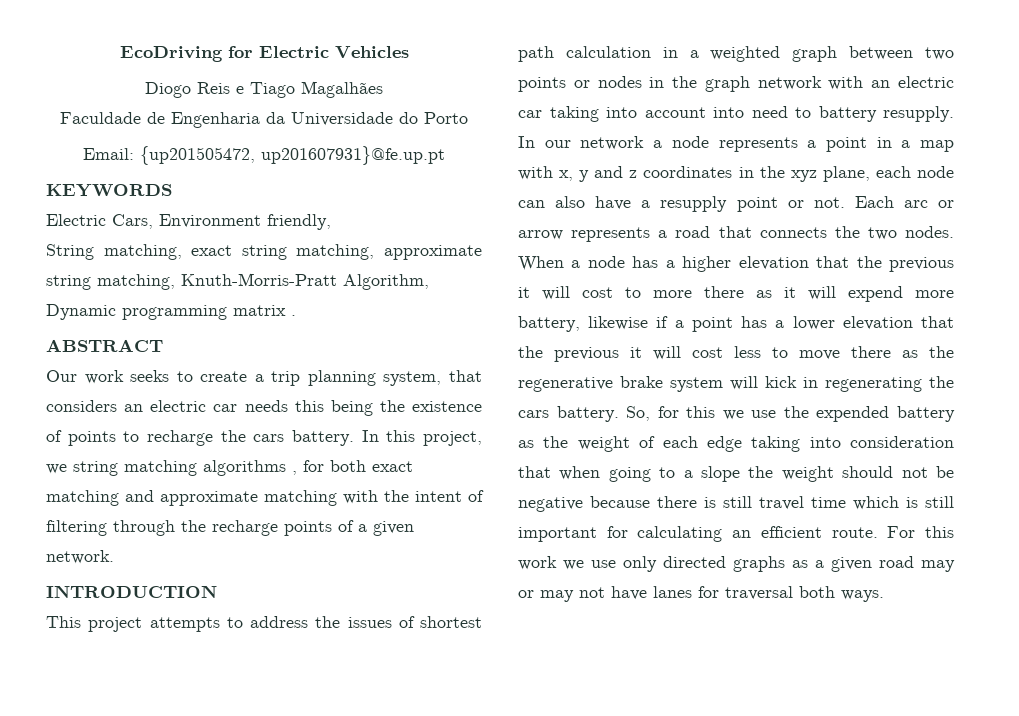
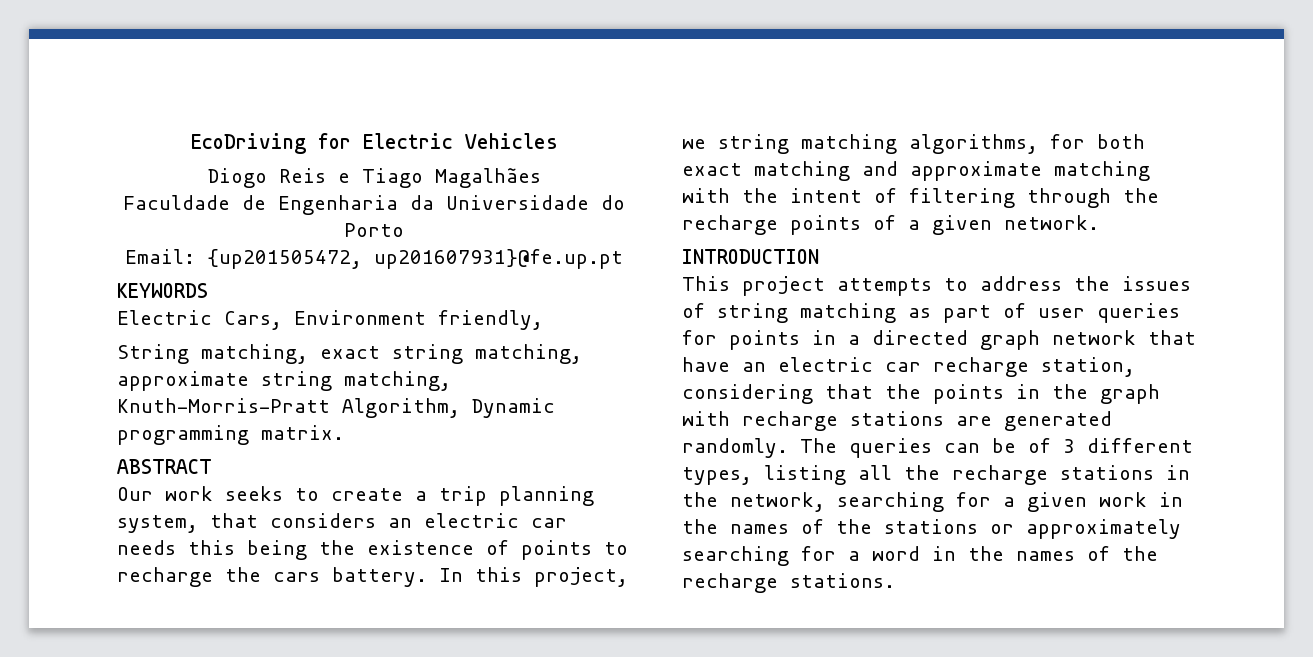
[233,305,296,316] matrix . -> [261,425,344,440] matrix.
[203,460,297,476] algorithms , -> [909,134,1038,154] algorithms,
[420,616,482,628] [518,46,954,62] [518,76,954,92] [518,106,954,122] [518,136,954,152] [518,166,954,182] [518,196,955,212] [518,226,954,242] [518,256,954,272] [518,286,954,302] [518,316,954,332] [518,346,954,362] [518,376,954,392] [518,406,955,422] [518,436,954,452] [518,466,954,482] [518,496,954,512] [518,526,954,542] [518,556,955,572] [518,586,884,602] shortest path calculation in a weighted graph between two points or nodes in the graph network with an electric car taking into account into need to battery resupply. In our network a node represents a point in a map with x, y and z coordinates in the xyz plane, each node can also have a resupply point or not. Each arc or arrow represents a road that connects the two nodes. When a node has a higher elevation that the previous it will cost to more there as it will expend more battery, likewise if a point has a lower elevation that the previous it will cost less to move there as the regenerative brake system will kick in regenerating the cars battery. So, for this we use the expended battery as the weight of each edge taking into consideration that when going to a slope the weight should not be negative because there is still travel time which is still important for calculating an efficient route. For this work we use only directed graphs as a given road may or may not have lanes for traversal both ways. -> [717,303,1180,323] [682,330,1196,350] [682,357,1135,377] [682,384,1160,404] [682,411,1112,431] [682,438,1193,458] [682,465,1190,485] [682,492,1183,512] [682,519,1181,539] [682,546,1158,566] [682,573,895,593] string matching as part of user queries for points in a directed graph network that have an electric car recharge station, considering that the points in the graph with recharge stations are generated randomly. The queries can be of 3 different types, listing all the recharge stations in the network, searching for a given work in the names of the stations or approximately searching for a word in the names of the recharge stations.

